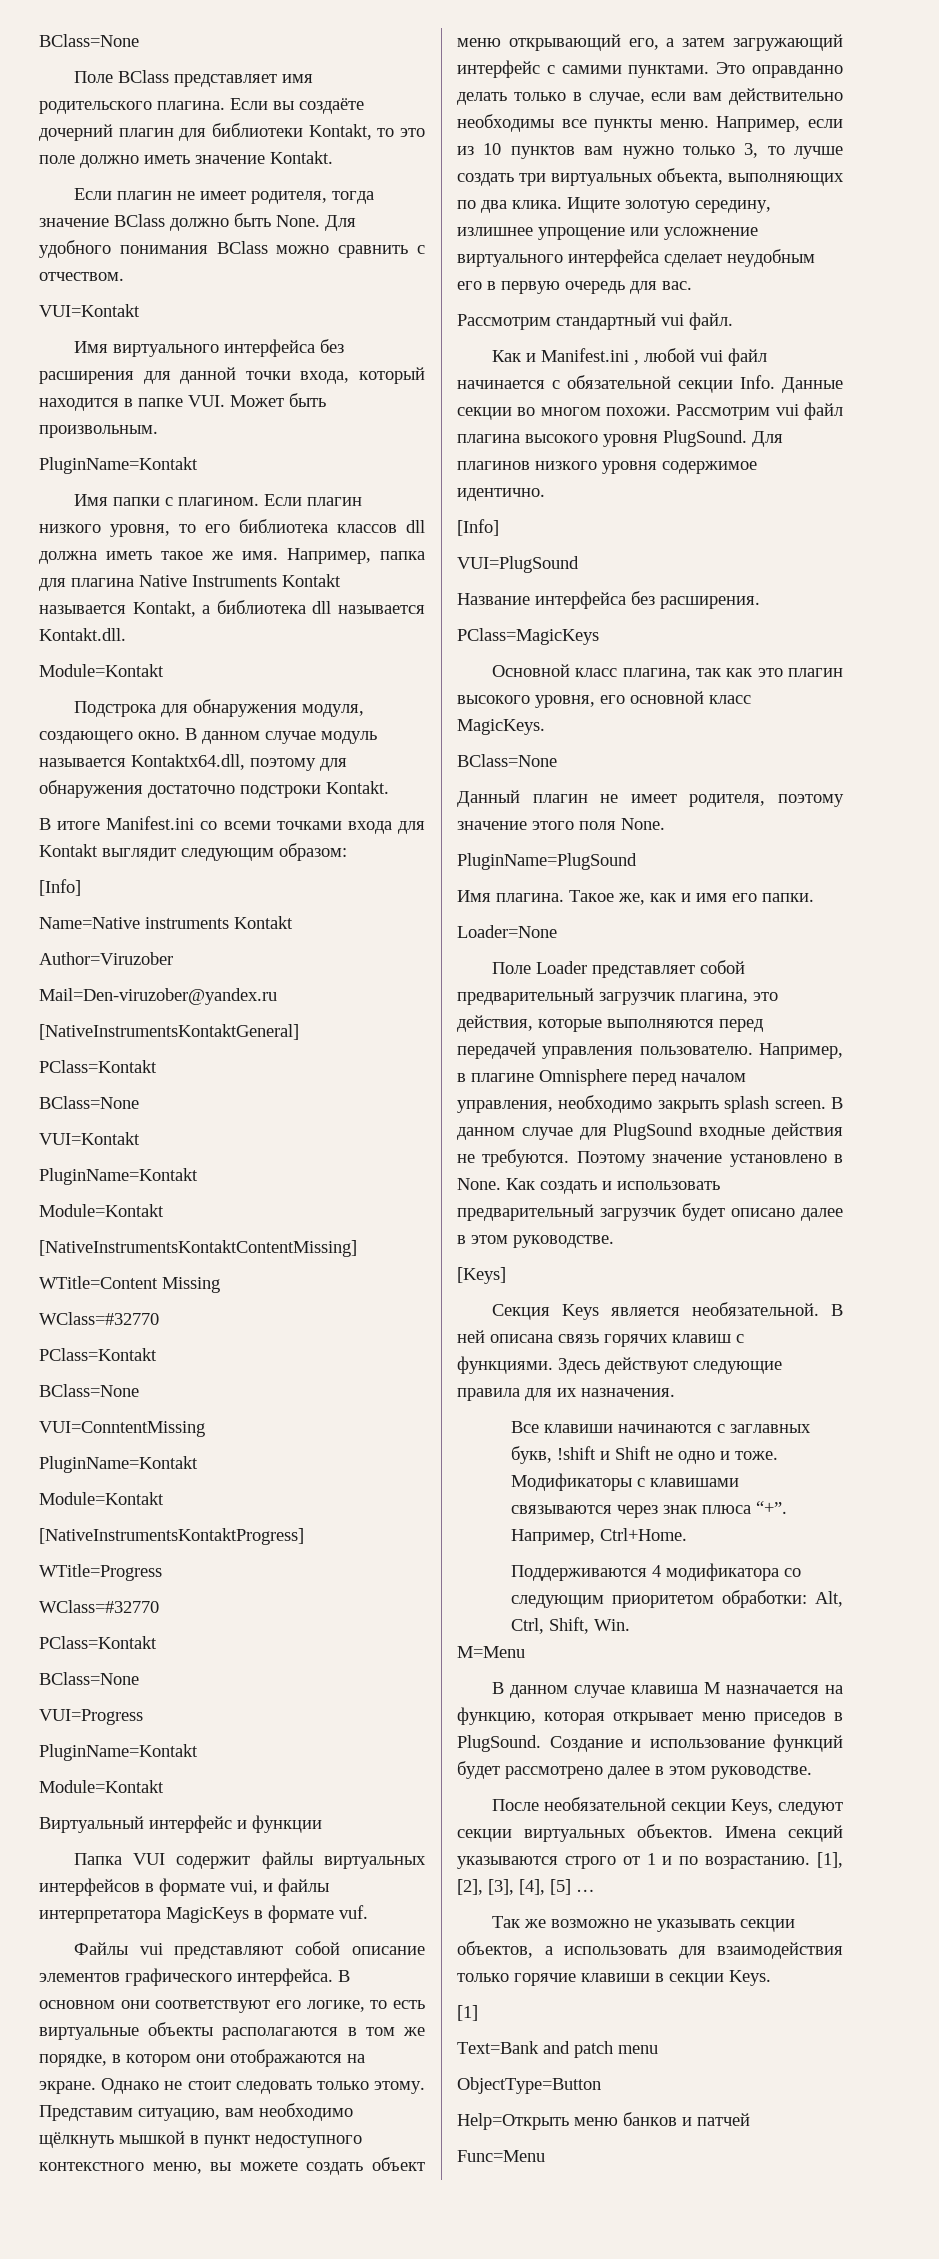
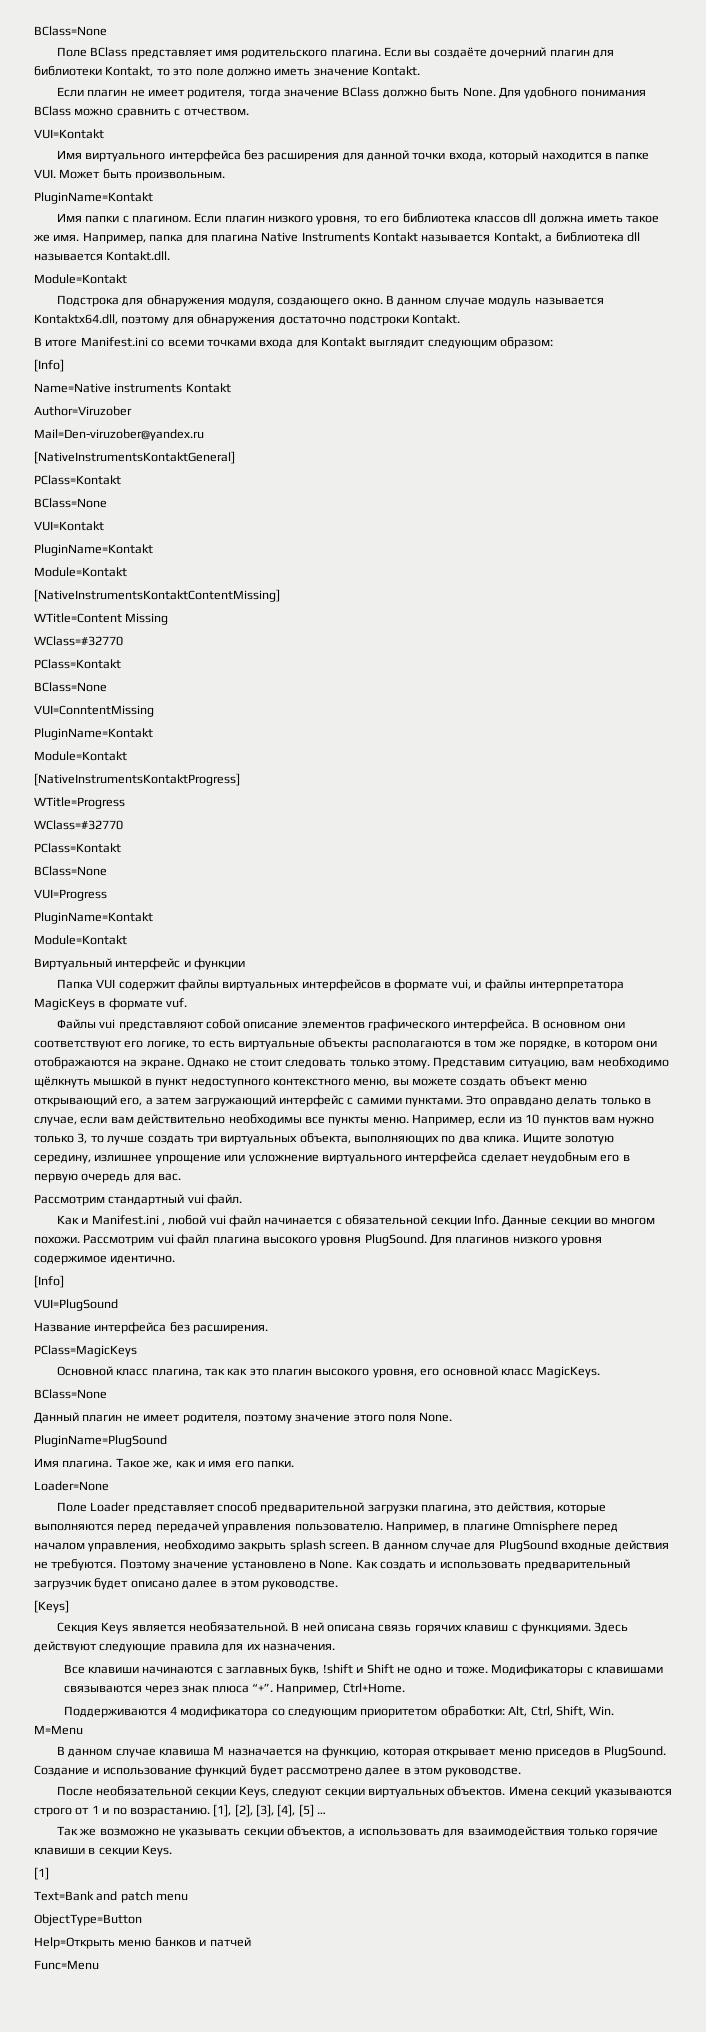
[752,65,843,78] оправданно -> [489,1097,553,1107] оправдано
[699,960,745,974] [457,988,675,1005] собой предварительный загрузчик -> [216,1502,418,1514] способ предварительной загрузки

